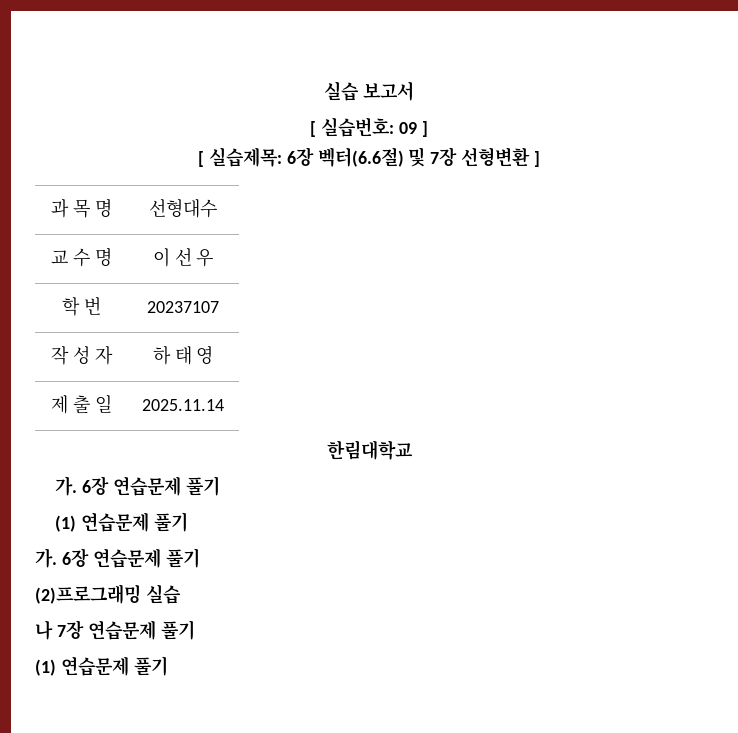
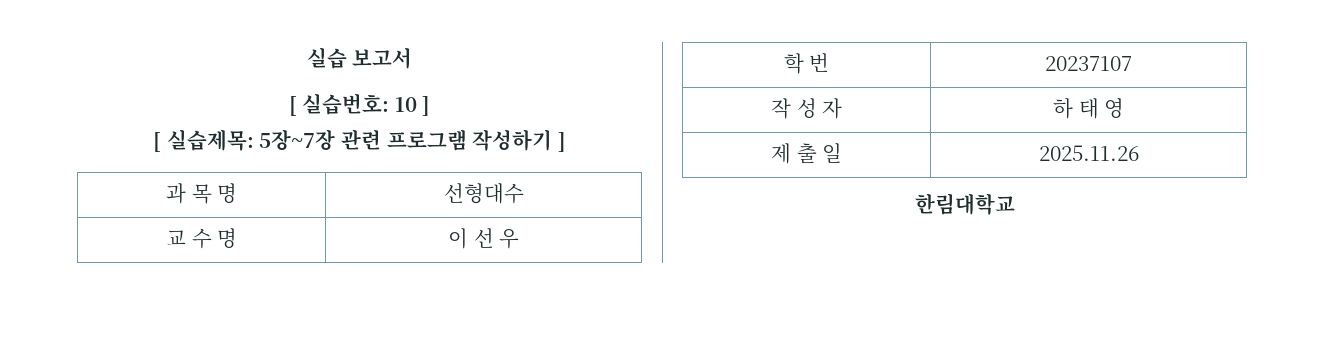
[398,122,417,134] 09 -> [394,97,417,112] 10
[286,147,531,167] 6장 벡터(6.6절) 및 7장 선형변환 -> [259,129,553,151] 5장~7장 관련 프로그램 작성하기
[142,399,224,411] 2025.11.14 -> [1038,145,1139,161] 2025.11.26
[55,476,220,496] [55,512,188,532] [35,548,200,568] [35,584,181,604] [35,620,195,640] [35,656,168,676] // 가. 6장 연습문제 풀기 // (1) 연습문제 풀기 // 가. 6장 연습문제 풀기 // (2)프로그래밍 실습 // 나 7장 연습문제 풀기 // (1) 연습문제 풀기 -> (1015, 204) none

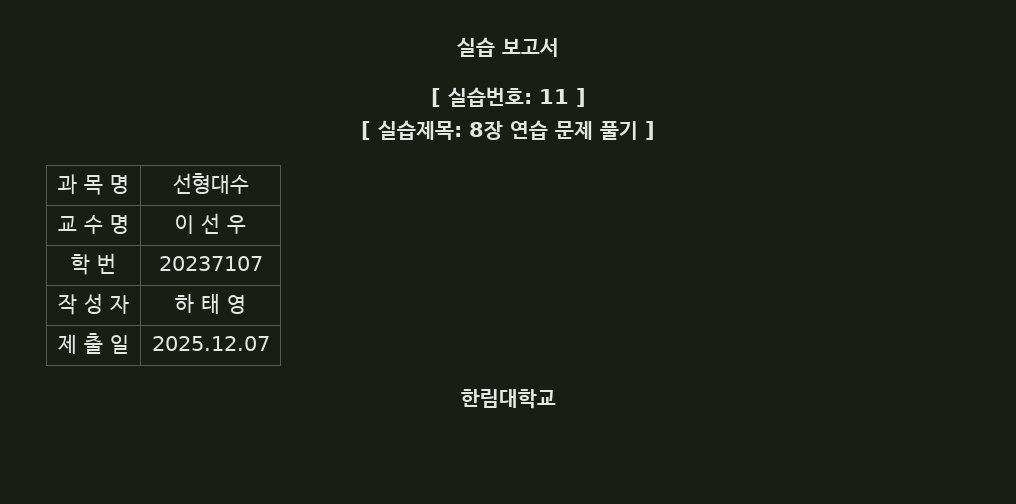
[394,97,417,112] 10 -> [538,89,569,104] 11
[259,129,553,151] 5장~7장 관련 프로그램 작성하기 -> [469,120,638,140] 8장 연습 문제 풀기
[1038,145,1139,161] 2025.11.26 -> [151,336,270,351] 2025.12.07

